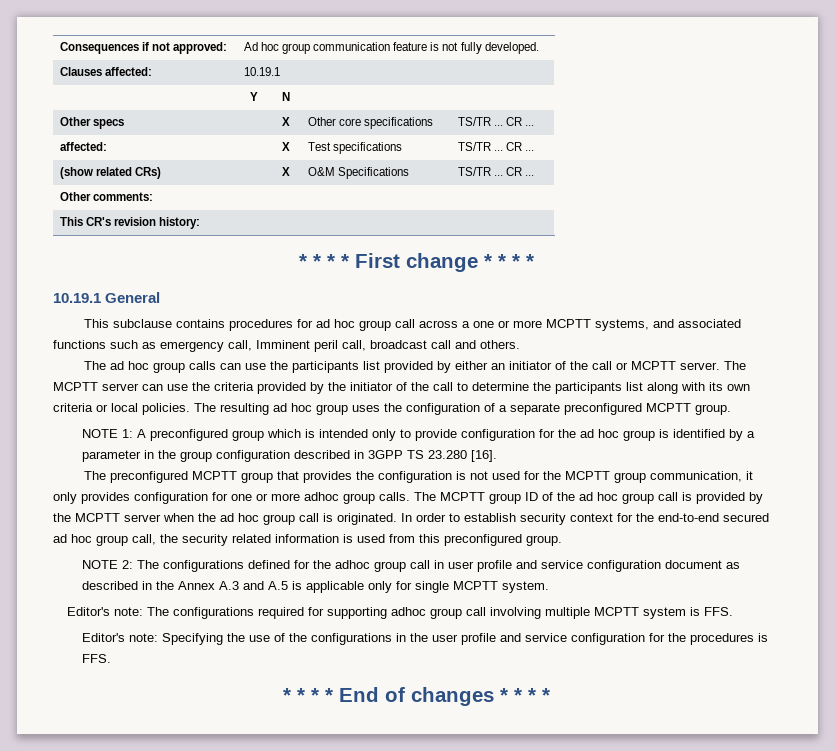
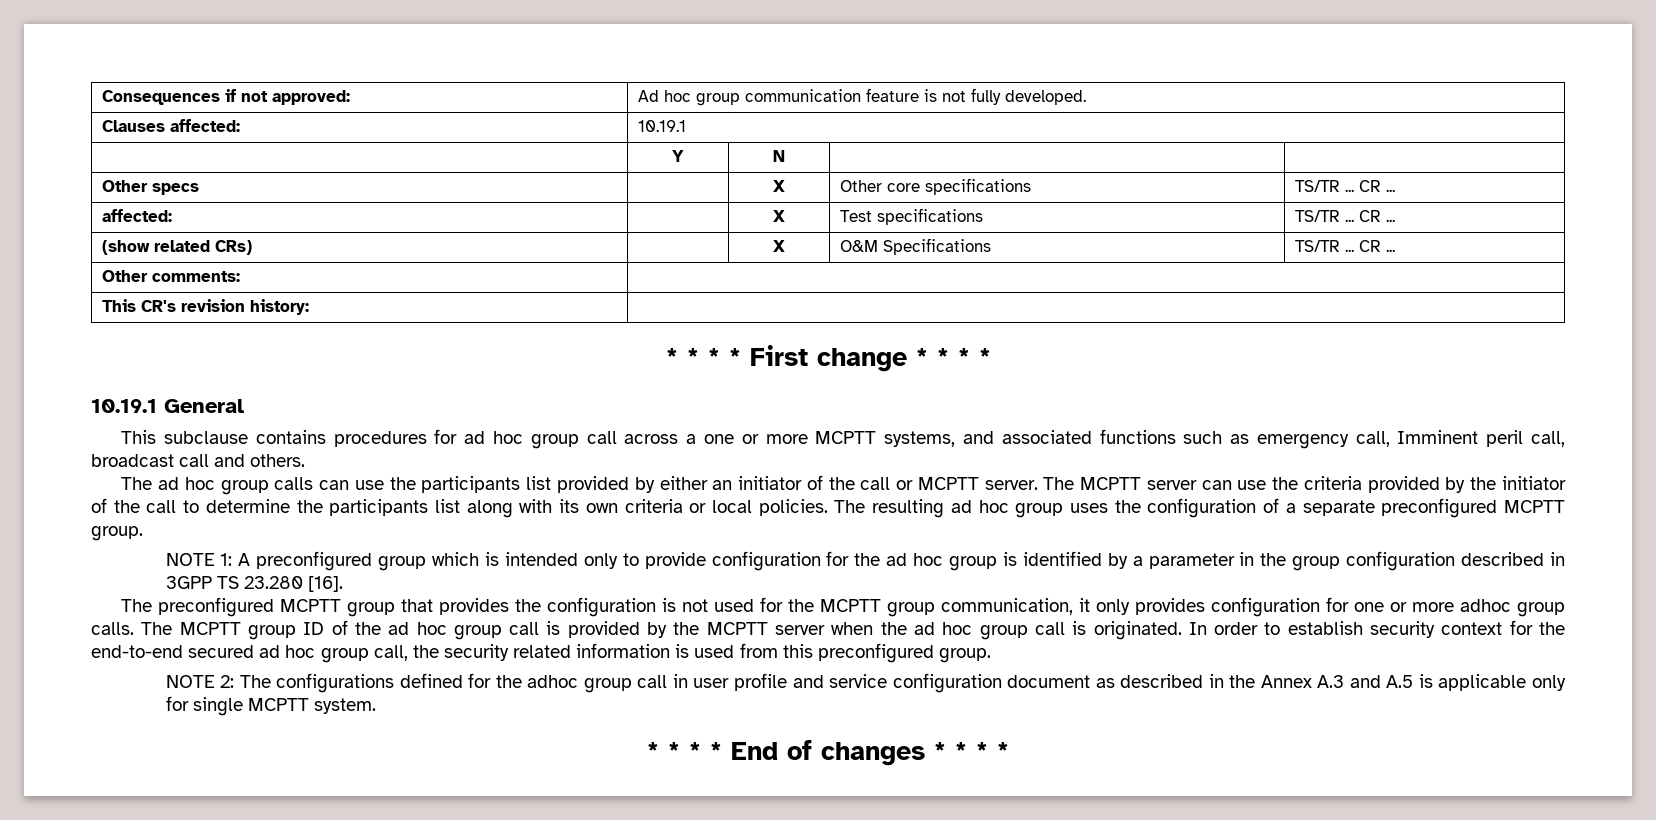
[67,607,734,619] [81,633,768,645] [81,654,111,663] // Editor's note: The configurations required for supporting adhoc group call involving multiple MCPTT system is FFS. // Editor's note: Specifying the use of the configurations in the user profile and service configuration for the procedures is FFS. -> (376, 706) none

